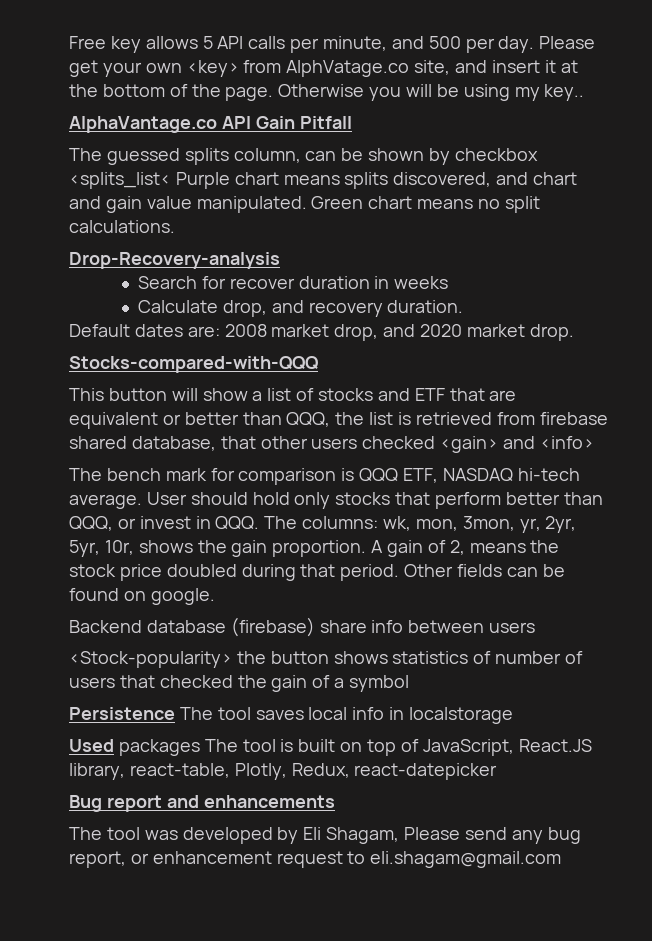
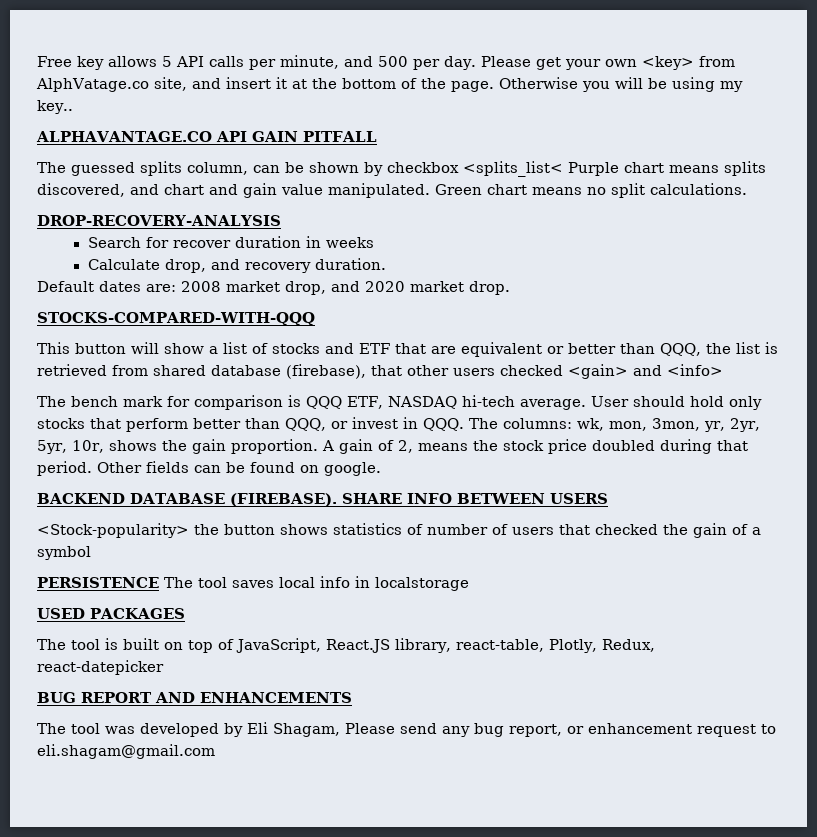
[69,116,352,133] AlphaVantage.co API Gain Pitfall -> [36,131,377,142] ALPHAVANTAGE.CO API GAIN PITFALL
[69,252,280,269] Drop-Recovery-analysis -> [37,215,281,226] DROP-RECOVERY-ANALYSIS
[69,356,318,373] Stocks-compared-with-QQQ -> [37,312,315,326] STOCKS-COMPARED-WITH-QQQ
[539,412,608,425] [69,436,216,451] firebase shared database, -> [153,364,366,379] shared database (firebase),
[69,617,536,637] Backend database (firebase) share info between users -> [37,493,608,507] BACKEND DATABASE (FIREBASE). SHARE INFO BETWEEN USERS
[69,707,175,720] Persistence -> [37,577,159,588] PERSISTENCE
[69,739,200,756] Used packages -> [37,608,185,619] USED PACKAGES //
[69,795,335,812] Bug report and enhancements -> [37,692,352,703] BUG REPORT AND ENHANCEMENTS

